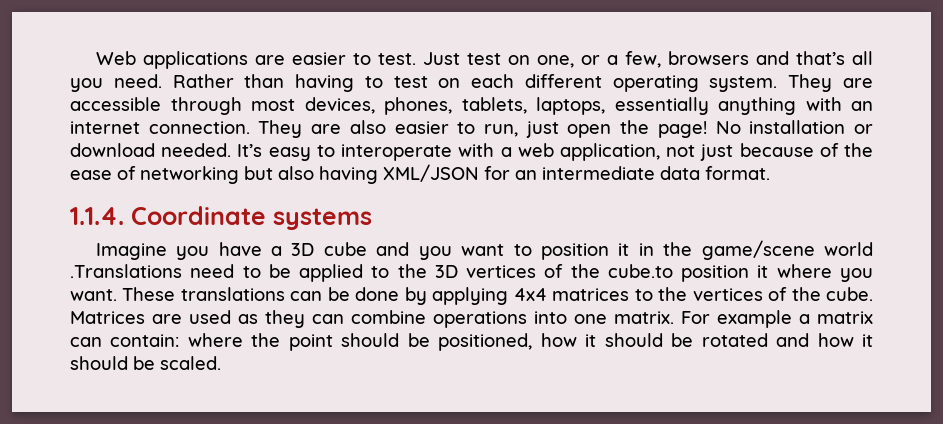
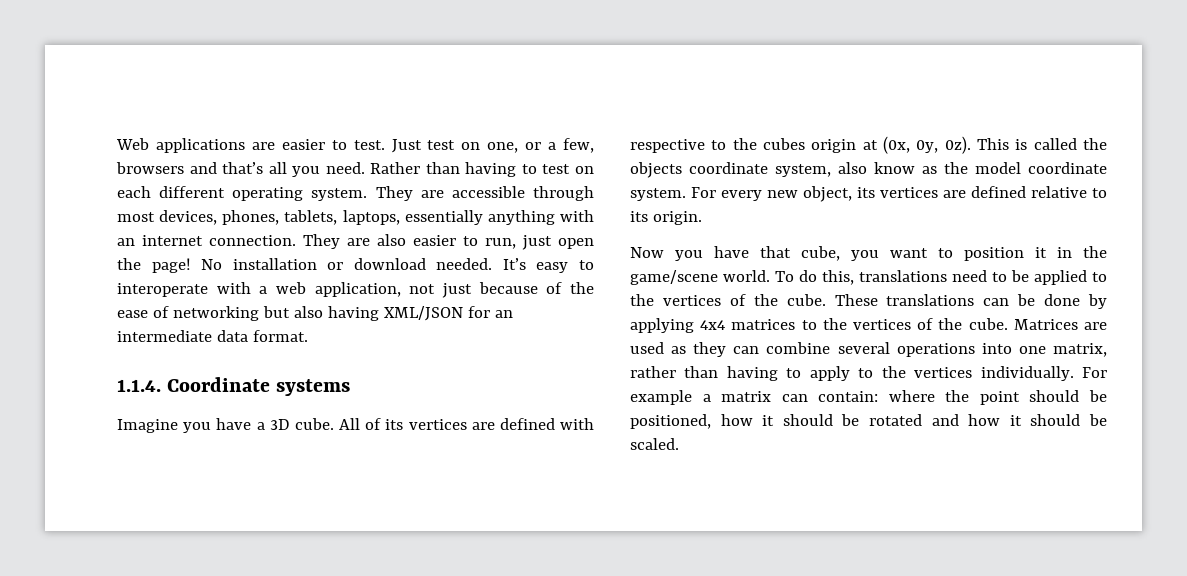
[323,242,410,256] cube and -> [294,418,594,430] [630,136,1107,154] [630,162,1107,178] [630,186,1107,202] [630,211,702,225] [630,246,840,261] cube. All of its vertices are defined with respective to the cubes origin at (0x, 0y, 0z). This is called the objects coordinate system, also know as the model coordinate system. For every new object, its vertices are defined relative to its origin. // Now you have that cube,
[823,242,873,256] [70,264,182,278] world .Translations -> [723,270,947,285] world. To do this, translations
[434,264,873,282] [70,289,117,301] 3D vertices of the cube.to position it where you want. -> [662,294,826,306] vertices of the cube.
(426, 317) none -> [837,342,890,354] several
[614,311,674,324] matrix. -> [1053,343,1107,357] [630,366,1074,381] matrix, rather than having to apply to the vertices individually.

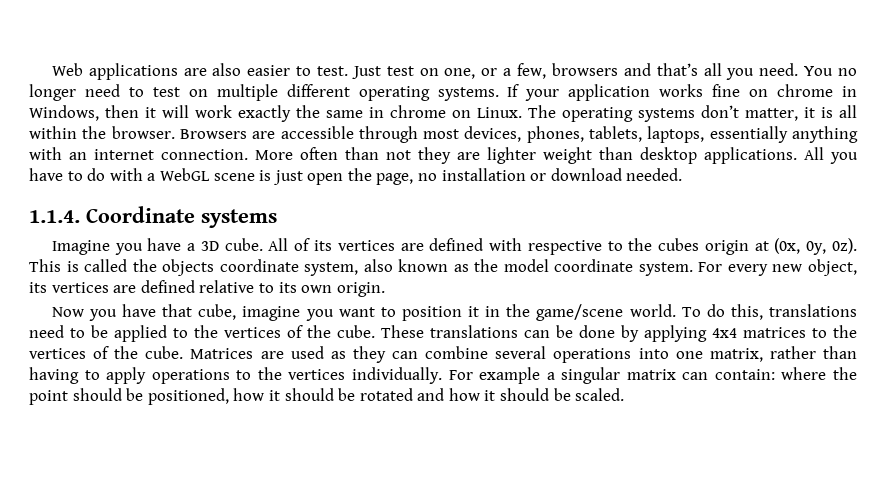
(275, 146) none -> [212,63,242,76] also
[370,162,517,177] Rather than having -> [804,66,857,76] [29,84,120,101] You no longer need
[117,186,151,198] each -> [216,84,278,101] multiple
[311,186,413,201] system. They -> [437,84,857,101] [29,105,857,122] [29,126,247,139] systems. If your application works fine on chrome in Windows, then it will work exactly the same in chrome on Linux. The operating systems don’t matter, it is all within the browser. Browsers
[303,234,516,249] They are also easier to run, -> [255,147,858,164] [29,168,272,181] More often than not they are lighter weight than desktop applications. All you have to do with a WebGL scene is
[151,258,223,273] page! No -> [376,173,438,185] page, no
[502,258,594,273] [117,282,594,298] [117,306,513,321] [117,330,308,342] It’s easy to interoperate with a web application, not just because of the ease of networking but also having XML/JSON for an intermediate data format. -> (683, 174) none
[874,162,915,174] know -> [398,259,449,272] known
(648, 216) none -> [301,285,333,293] own
(840, 253) none -> [242,306,301,321] imagine
(850, 373) none -> [151,369,230,384] operations
(711, 398) none -> [561,367,621,384] singular

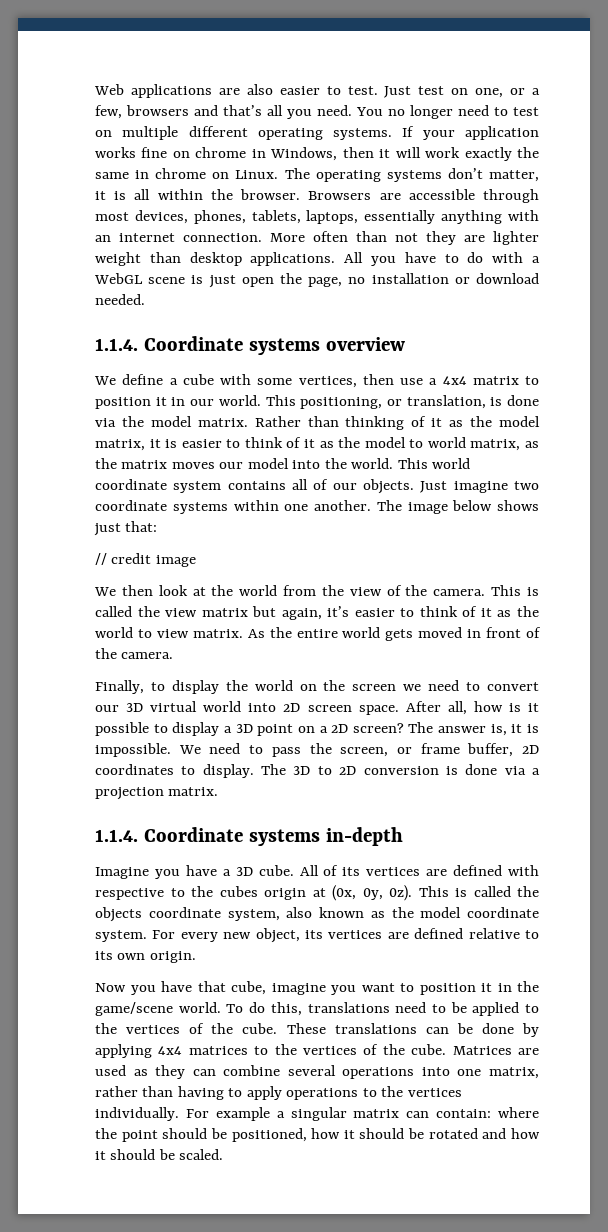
(277, 218) none -> [325,337,405,351] [94,374,539,388] [95,395,539,409] [95,416,541,430] [95,437,539,451] [95,458,471,469] [95,479,539,494] [95,500,539,514] [94,521,158,536] [95,553,196,567] [94,585,540,596] [95,606,540,620] [95,627,541,641] [95,648,174,659] [95,680,540,694] [95,701,539,715] [95,722,540,736] [95,743,539,757] [95,764,541,778] [95,787,219,800] [95,827,403,846] overview // We define a cube with some vertices, then use a 4x4 matrix to position it in our world. This positioning, or translation, is done via the model matrix. Rather than thinking of it as the model matrix, it is easier to think of it as the model to world matrix, as the matrix moves our model into the world. This world coordinate system contains all of our objects. Just imagine two coordinate systems within one another. The image below shows just that: // // credit image // We then look at the world from the view of the camera. This is called the view matrix but again, it’s easier to think of it as the world to view matrix. As the entire world gets moved in front of the camera. // Finally, to display the world on the screen we need to convert our 3D virtual world into 2D screen space. After all, how is it possible to display a 3D point on a 2D screen? The answer is, it is impossible. We need to pass the screen, or frame buffer, 2D coordinates to display. The 3D to 2D conversion is done via a projection matrix. // 1.1.4. Coordinate systems in-depth

